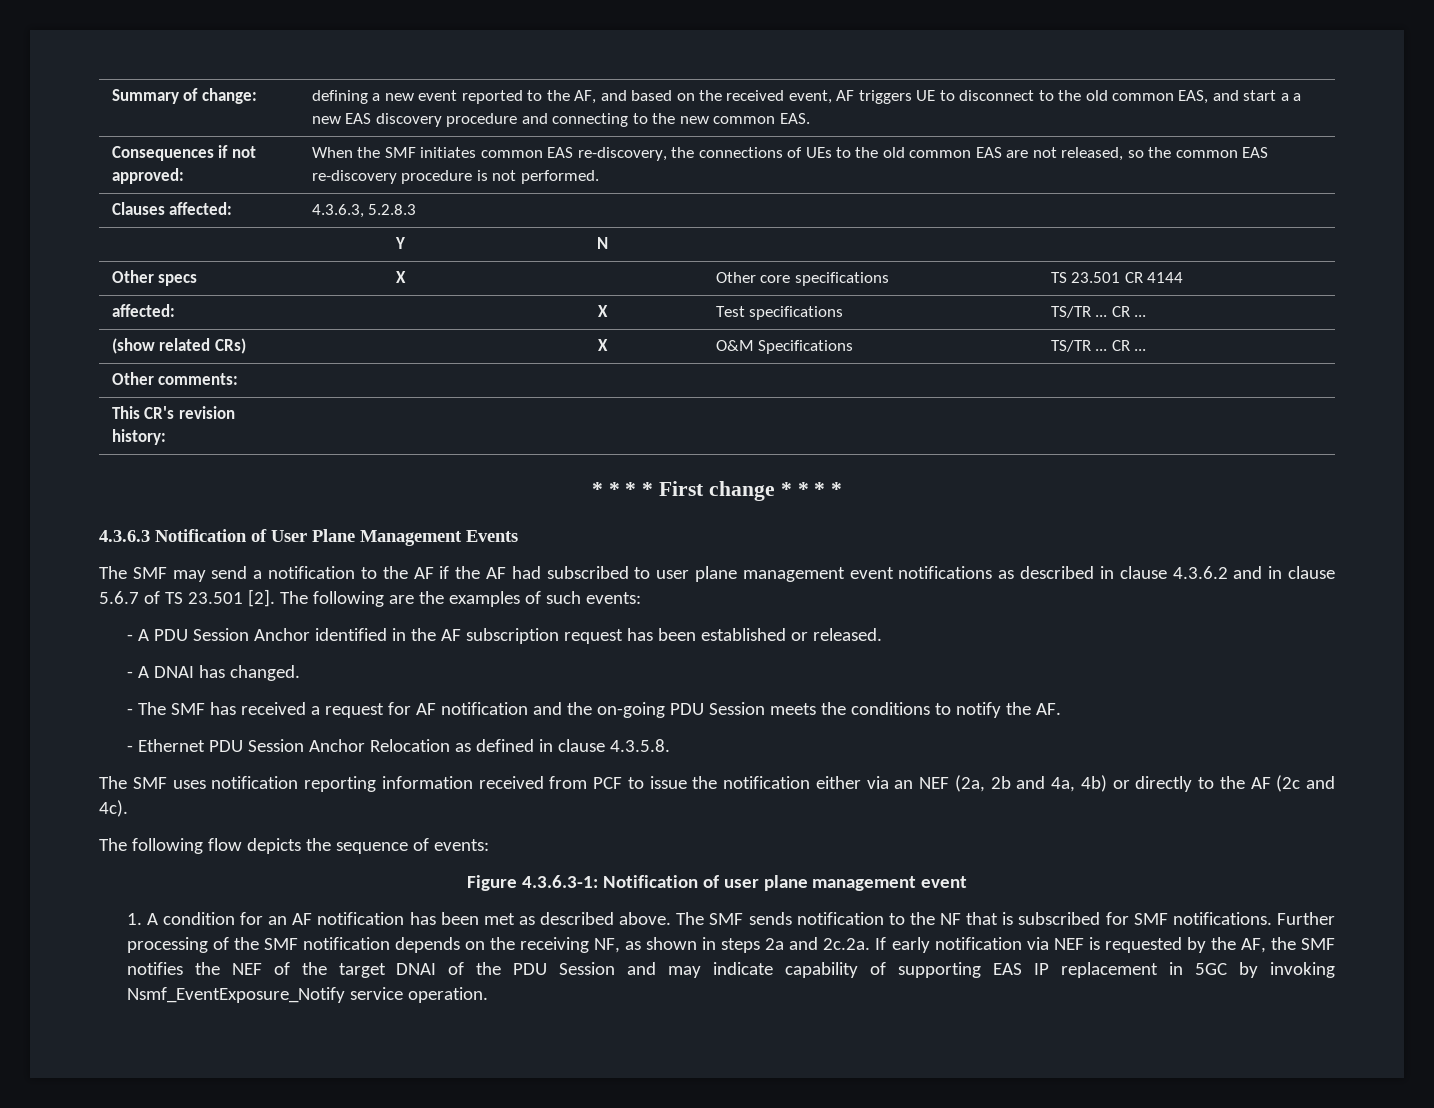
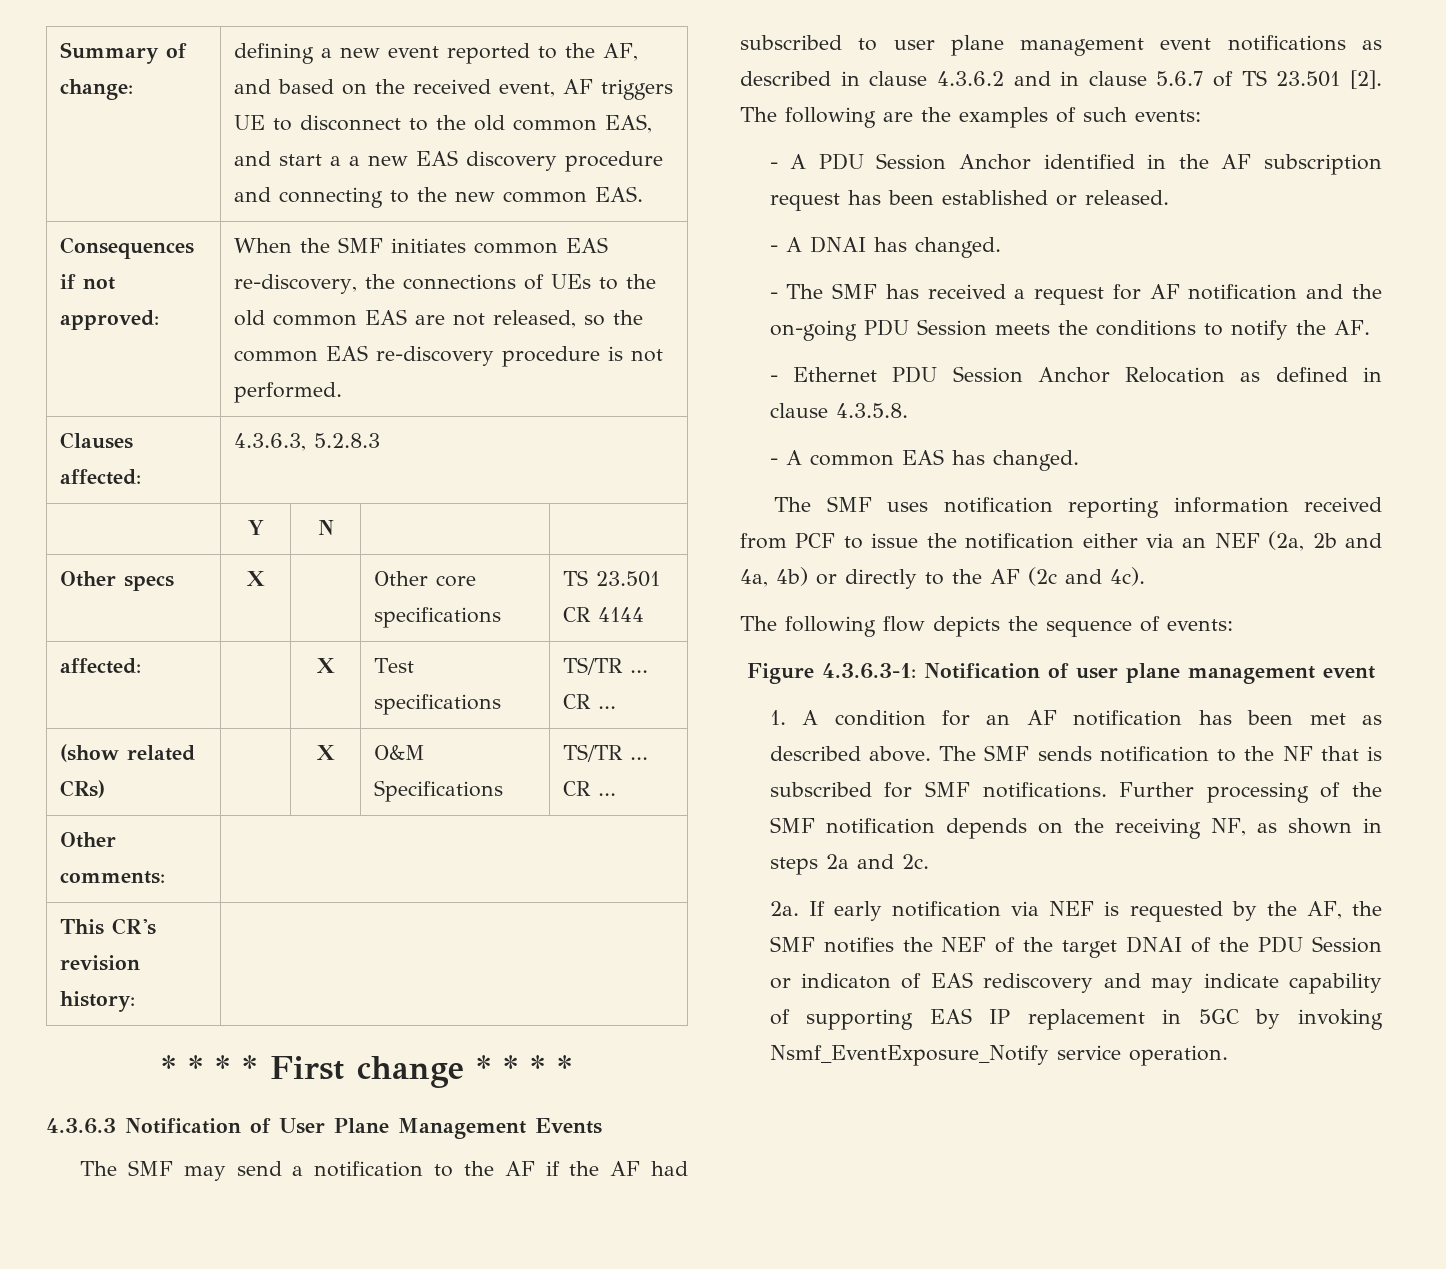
(670, 745) none -> [769,449,1079,471] // - A common EAS has changed.
[823,938,871,950] 2c.2a. -> [901,854,929,869] [769,901,799,916] 2c. // 2a.
(616, 968) none -> [769,972,1094,993] or indicaton of EAS rediscovery

